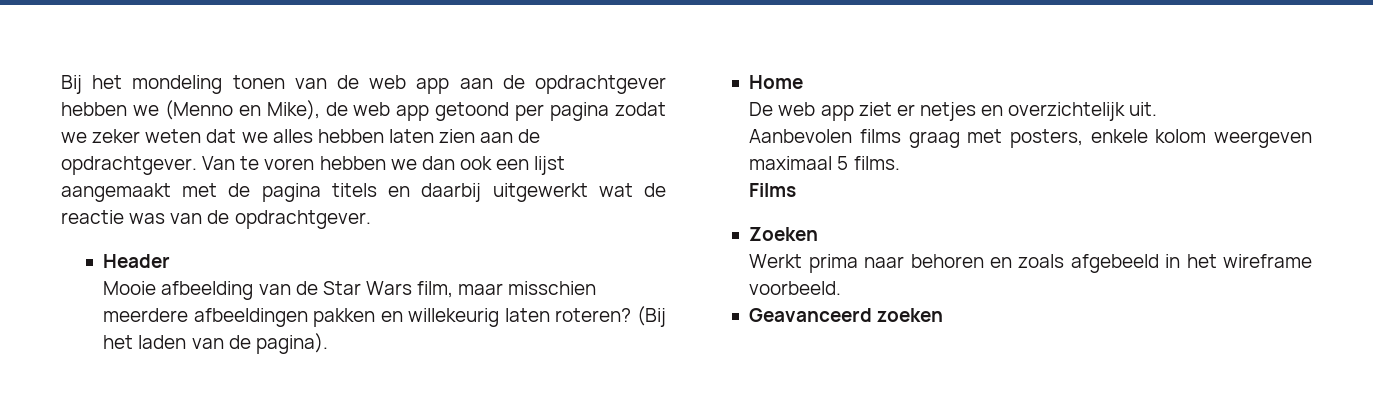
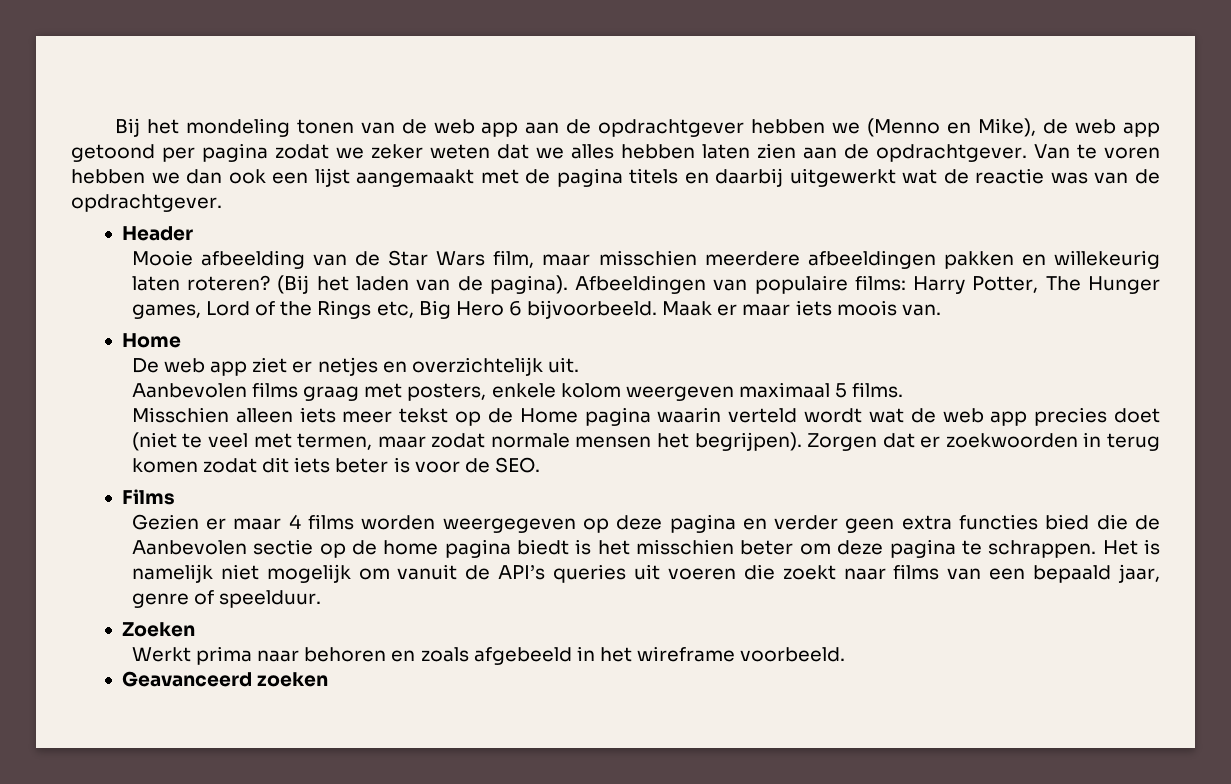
(328, 343) none -> [575,275,1160,294] [131,300,941,319] Afbeeldingen van populaire films: Harry Potter, The Hunger games, Lord of the Rings etc, Big Hero 6 bijvoorbeeld. Maak er maar iets moois van.
[749,183,797,197] Films -> [131,407,1160,426] [131,432,1160,451] [131,457,540,473] [122,489,176,505] [131,514,1161,533] [131,539,1160,558] [131,564,1160,583] [131,590,322,608] Misschien alleen iets meer tekst op de Home pagina waarin verteld wordt wat de web app precies doet (niet te veel met termen, maar zodat normale mensen het begrijpen). Zorgen dat er zoekwoorden in terug komen zodat dit iets beter is voor de SEO. // Films // Gezien er maar 4 films worden weergegeven op deze pagina en verder geen extra functies bied die de Aanbevolen sectie op de home pagina biedt is het misschien beter om deze pagina te schrappen. Het is namelijk niet mogelijk om vanuit de API’s queries uit voeren die zoekt naar films van een bepaald jaar, genre of speelduur.

